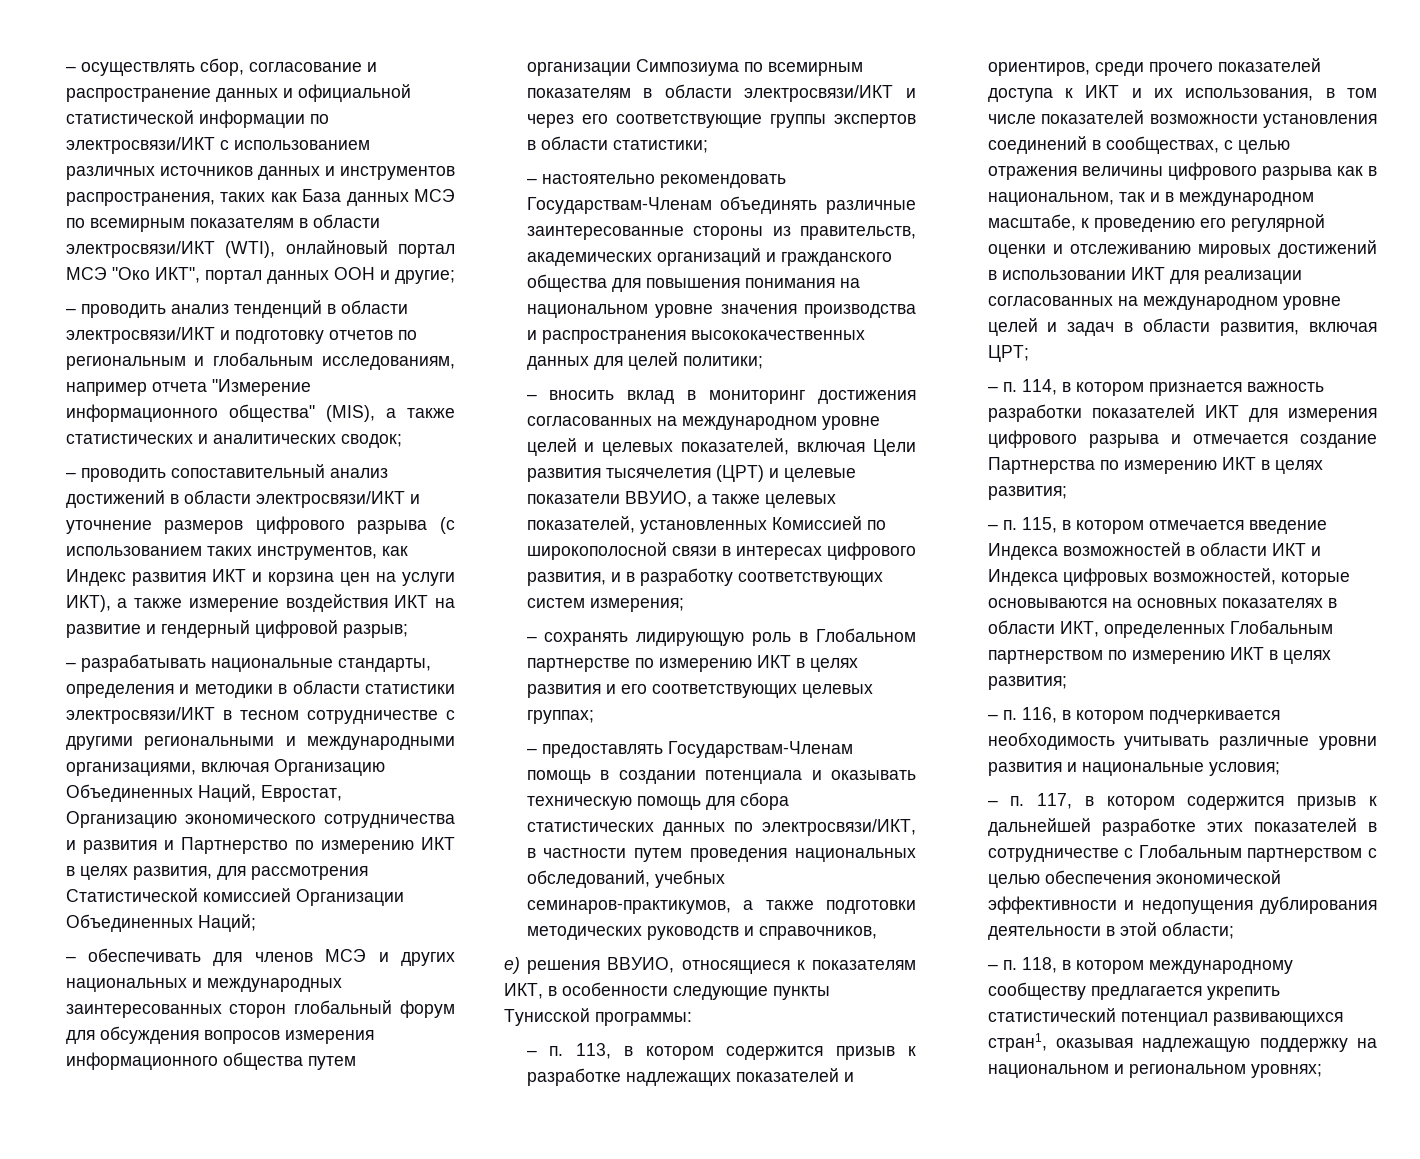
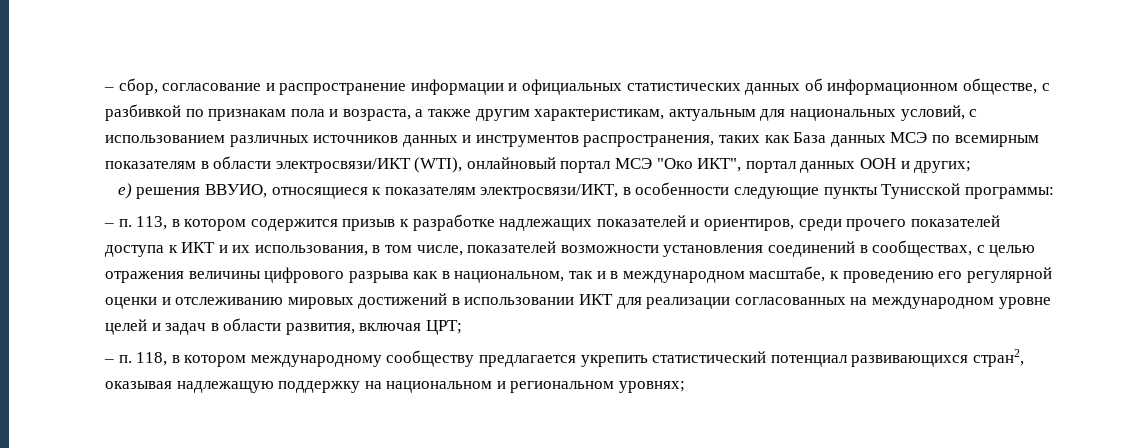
[65,62,195,76] – осуществлять -> [103,87,114,91] –
[215,84,411,102] [65,110,329,128] [65,137,215,154] данных и официальной статистической информации по электросвязи/ИКТ -> [410,78,1050,95] [104,104,965,121] информации и официальных статистических данных об информационном обществе, с разбивкой по признакам пола и возраста, а также другим характеристикам, актуальным для национальных условий,
[394,270,455,284] [65,300,408,318] [65,327,417,344] [65,352,455,370] [65,379,311,396] [65,404,455,422] [65,434,402,448] [65,464,388,482] [65,490,420,508] [65,516,455,534] [65,546,408,560] [65,569,455,586] [65,594,455,612] [65,620,408,638] [65,654,431,672] [65,680,455,698] [65,707,455,724] [65,736,455,750] [65,759,385,776] [65,784,342,802] [65,811,455,828] [65,837,455,854] [65,866,368,880] [65,888,404,906] [65,914,256,932] [65,948,455,966] [65,978,342,992] [65,1000,455,1018] [65,1026,374,1044] [65,1052,356,1070] [526,59,863,76] [526,84,916,102] [526,114,916,128] [526,136,708,153] [526,174,786,188] [526,196,916,214] [526,226,916,240] [526,248,892,266] [526,274,860,292] [526,304,916,318] [526,330,865,344] [526,352,763,370] [526,390,916,404] [526,416,880,430] [526,438,916,456] [526,465,856,482] [526,491,836,508] [526,516,886,534] [526,542,916,560] [526,568,883,586] [526,598,684,612] [526,628,916,646] [526,655,858,672] [526,684,873,698] [526,710,594,724] [526,741,853,758] [526,770,916,784] [526,792,789,810] [526,819,916,836] [526,848,916,862] [526,870,725,888] [526,900,916,914] [526,926,877,940] другие; // – проводить анализ тенденций в области электросвязи/ИКТ и подготовку отчетов по региональным и глобальным исследованиям, например отчета "Измерение информационного общества" (MIS), а также статистических и аналитических сводок; // – проводить сопоставительный анализ достижений в области электросвязи/ИКТ и уточнение размеров цифрового разрыва (с использованием таких инструментов, как Индекс развития ИКТ и корзина цен на услуги ИКТ), а также измерение воздействия ИКТ на развитие и гендерный цифровой разрыв; // – разрабатывать национальные стандарты, определения и методики в области статистики электросвязи/ИКТ в тесном сотрудничестве с другими региональными и международными организациями, включая Организацию Объединенных Наций, Евростат, Организацию экономического сотрудничества и развития и Партнерство по измерению ИКТ в целях развития, для рассмотрения Статистической комиссией Организации Объединенных Наций; // – обеспечивать для членов МСЭ и других национальных и международных заинтересованных сторон глобальный форум для обсуждения вопросов измерения информационного общества путем организации Симпозиума по всемирным показателям в области электросвязи/ИКТ и через его соответствующие группы экспертов в области статистики; // – настоятельно рекомендовать Государствам-Членам объединять различные заинтересованные стороны из правительств, академических организаций и гражданского общества для повышения понимания на национальном уровне значения производства и распространения высококачественных данных для целей политики; // – вносить вклад в мониторинг достижения согласованных на международном уровне целей и целевых показателей, включая Цели развития тысячелетия (ЦРТ) и целевые показатели ВВУИО, а также целевых показателей, установленных Комиссией по широкополосной связи в интересах цифрового развития, и в разработку соответствующих систем измерения; // – сохранять лидирующую роль в Глобальном партнерстве по измерению ИКТ в целях развития и его соответствующих целевых группах; // – предоставлять Государствам-Членам помощь в создании потенциала и оказывать техническую помощь для сбора статистических данных по электросвязи/ИКТ, в частности путем проведения национальных обследований, учебных семинаров-практикумов, а также подготовки методических руководств и справочников, -> [914,161,972,173] других;
[504,983,543,999] ИКТ, -> [480,184,619,199] электросвязи/ИКТ,
[987,114,1036,124] числе -> [416,245,463,256] числе,
[987,379,1324,396] [987,404,1377,422] [987,430,1377,448] [987,457,1323,474] [987,486,1067,500] [987,517,1327,534] [987,542,1321,560] [987,568,1350,586] [987,598,1337,608] [987,620,1333,638] [987,647,1331,664] [987,676,1067,690] [987,707,1280,724] [987,732,1377,750] [987,762,1280,776] [987,793,1377,810] [987,818,1377,836] [987,844,1377,862] [987,870,1281,888] [987,896,1377,914] [987,922,1234,940] // – п. 114, в котором признается важность разработки показателей ИКТ для измерения цифрового разрыва и отмечается создание Партнерства по измерению ИКТ в целях развития; // – п. 115, в котором отмечается введение Индекса возможностей в области ИКТ и Индекса цифровых возможностей, которые основываются на основных показателях в области ИКТ, определенных Глобальным партнерством по измерению ИКТ в целях развития; // – п. 116, в котором подчеркивается необходимость учитывать различные уровни развития и национальные условия; // – п. 117, в котором содержится призыв к дальнейшей разработке этих показателей в сотрудничестве с Глобальным партнерством с целью обеспечения экономической эффективности и недопущения дублирования деятельности в этой области; -> (463, 327) none
[987,1033,1047,1052] стран1, -> [973,349,1025,367] стран2,

